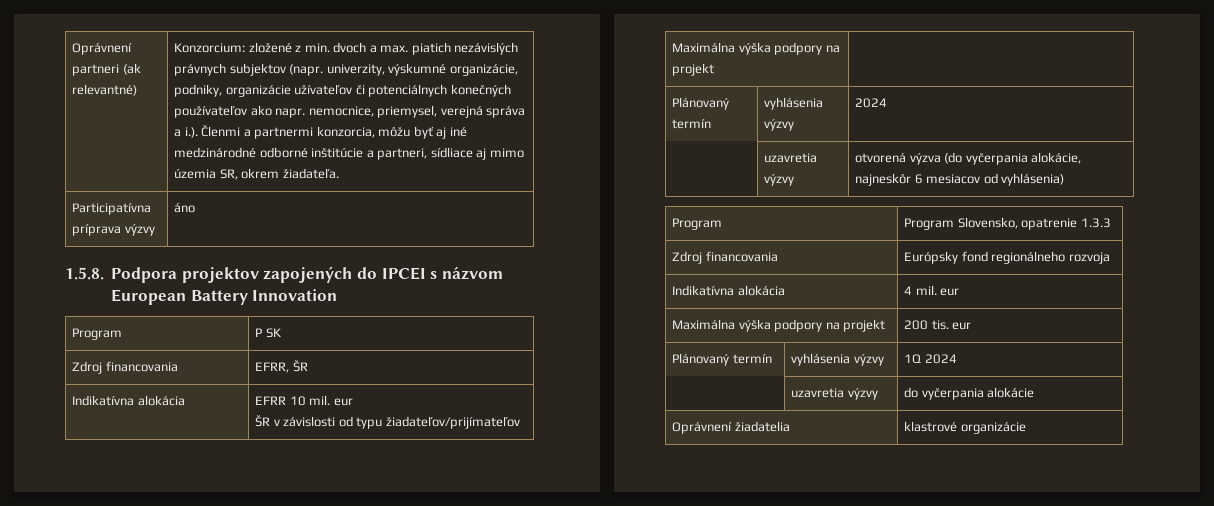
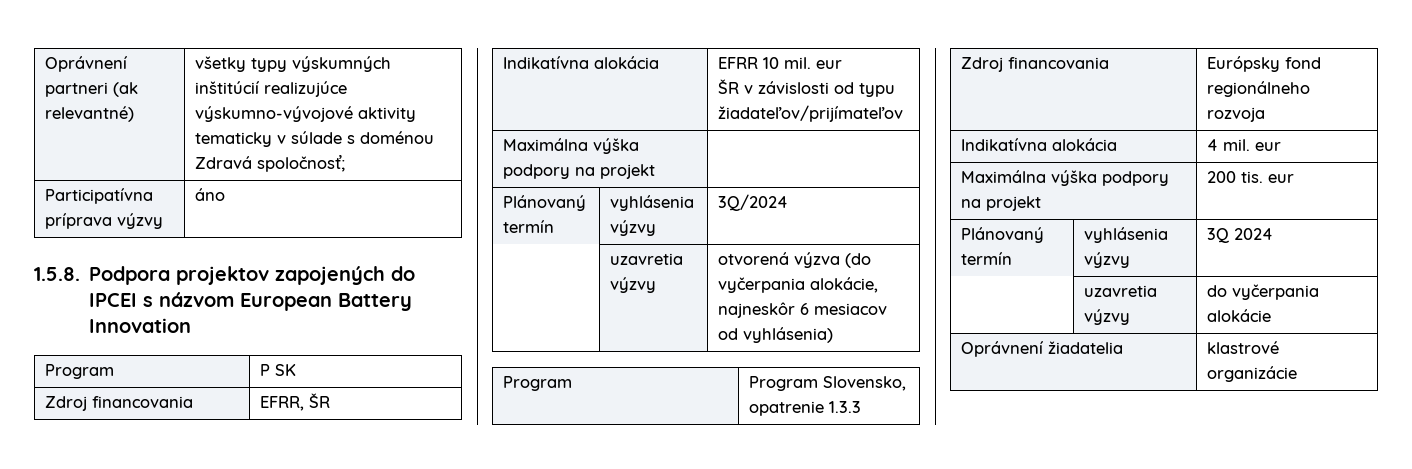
[174,42,519,55] [174,63,518,76] [174,84,511,97] [174,105,526,118] [174,125,467,139] [174,147,524,160] [174,168,339,180] Konzorcium: zložené z min. dvoch a max. piatich nezávislých právnych subjektov (napr. univerzity, výskumné organizácie, podniky, organizácie užívateľov či potenciálnych konečných používateľov ako napr. nemocnice, priemysel, verejná správa a i.). Členmi a partnermi konzorcia, môžu byť aj iné medzinárodné odborné inštitúcie a partneri, sídliace aj mimo územia SR, okrem žiadateľa. -> [195,56,392,72] [195,81,348,97] [195,106,417,122] [195,131,435,147] [195,155,346,172] všetky typy výskumných inštitúcií realizujúce výskumno-vývojové aktivity tematicky v súlade s doménou Zdravá spoločnosť;
[855,98,888,108] 2024 -> [718,194,789,211] 3Q/2024
[904,354,922,363] 1Q -> [1207,228,1230,243] 3Q

